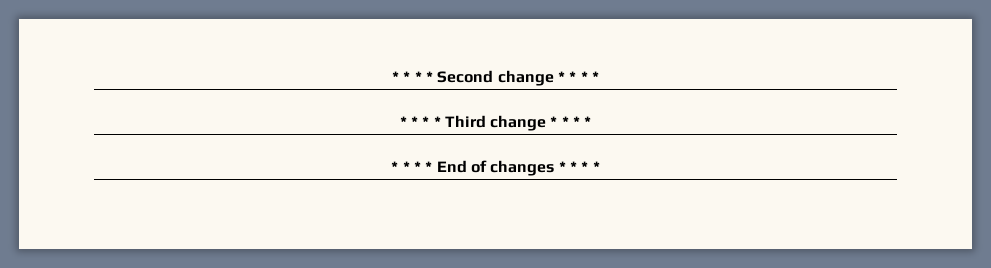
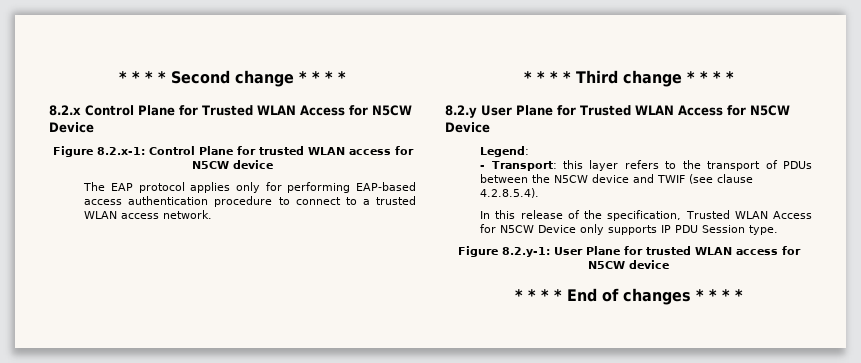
(599, 76) none -> [49,105,412,116] [49,122,94,133] [52,146,414,157] [192,160,273,169] [83,182,416,193] [84,196,416,207] [84,210,213,219] // 8.2.x Control Plane for Trusted WLAN Access for N5CW Device // Figure 8.2.x-1: Control Plane for trusted WLAN access for N5CW device // The EAP protocol applies only for performing EAP-based access authentication procedure to connect to a trusted WLAN access network.
(592, 121) none -> [445,105,790,118] [445,122,490,133] [480,146,530,157] [480,160,812,171] [480,174,754,184] [480,188,540,198] [480,210,812,221] [480,224,779,235] [457,246,801,257] [588,260,669,269] // 8.2.y User Plane for Trusted WLAN Access for N5CW Device // Legend: // - Transport: this layer refers to the transport of PDUs between the N5CW device and TWIF (see clause 4.2.8.5.4). // In this release of the specification, Trusted WLAN Access for N5CW Device only supports IP PDU Session type. // Figure 8.2.y-1: User Plane for trusted WLAN access for N5CW device

